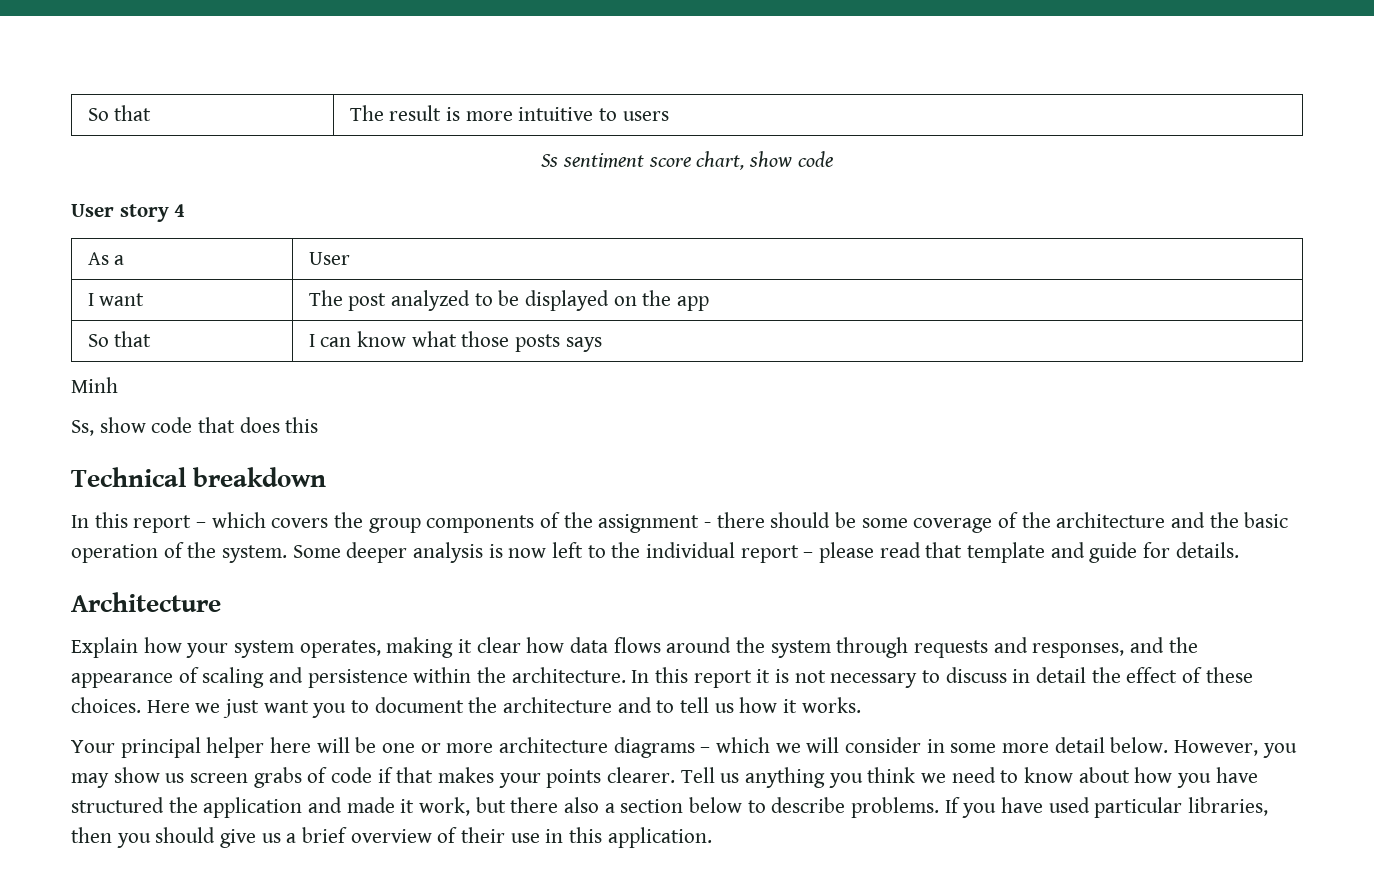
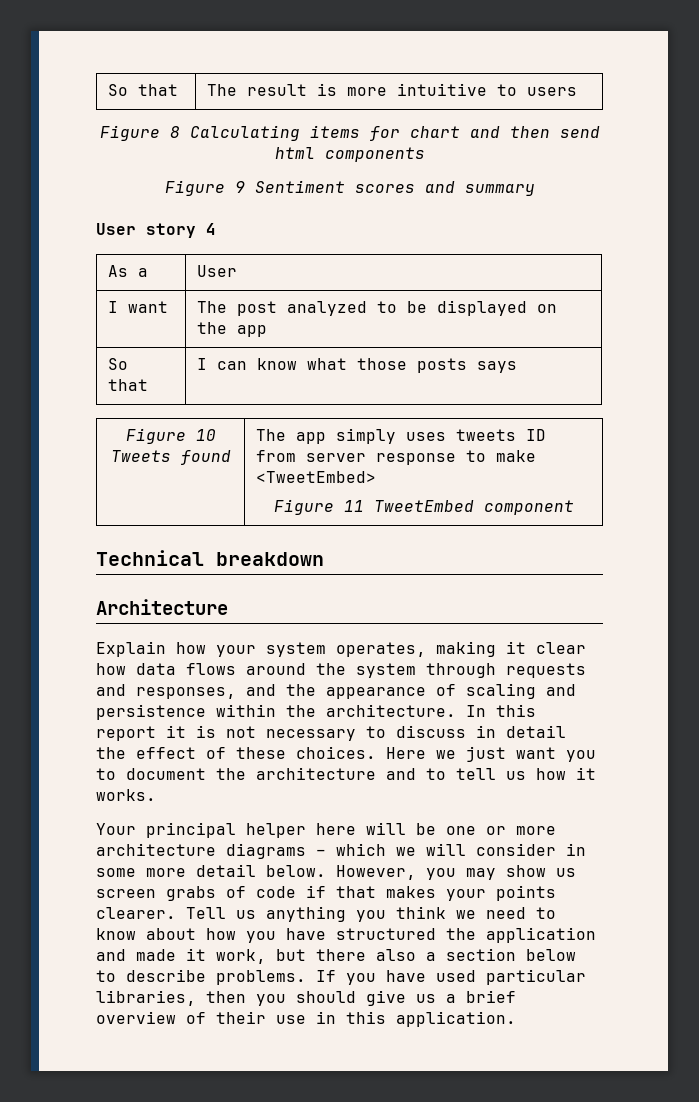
[541,151,833,170] Ss sentiment score chart, show code -> [99,125,600,141] [274,147,425,162] [164,180,535,196] Figure 8 Calculating items for chart and then send html components // Figure 9 Sentiment scores and summary
[71,377,118,393] [71,417,319,436] [71,467,327,487] [71,512,1289,533] [71,542,1239,563] // Minh // Ss, show code that does this // Technical breakdown // In this report – which covers the group components of the assignment - there should be some coverage of the architecture and the basic operation of the system. Some deeper analysis is now left to the individual report – please read that template and guide for details. -> [125,428,216,444] [110,450,231,465] [256,428,547,444] [256,450,537,465] [256,471,377,483] [273,499,574,515] [96,550,324,566] // Figure 10 Tweets found | The app simply uses tweets ID from server response to make <TweetEmbed> // Figure 11 TweetEmbed component // Technical breakdown

